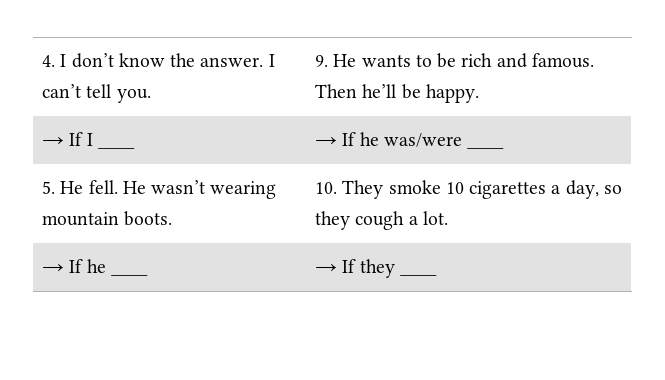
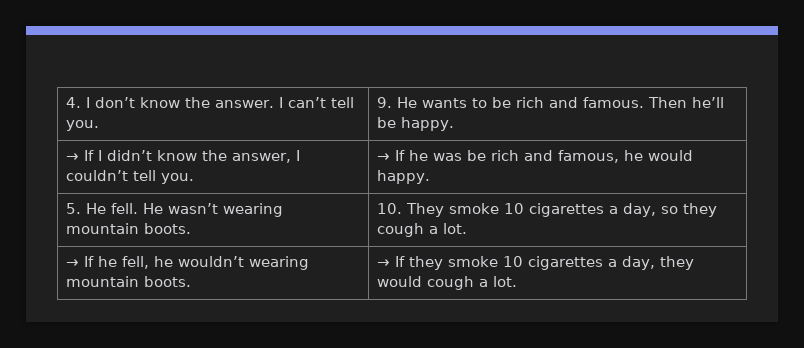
[97,146,135,149] [315,132,505,149] ____ | → If he was/were ____ -> [107,150,301,163] [66,170,195,184] [377,150,694,163] [377,170,431,184] didn’t know the answer, I couldn’t tell you. | → If he was be rich and famous, he would happy.
[110,273,148,276] [315,259,437,278] ____ | → If they ____ -> [122,256,310,270] [66,276,192,287] [377,256,695,270] [377,276,518,290] fell, he wouldn’t wearing mountain boots. | → If they smoke 10 cigarettes a day, they would cough a lot.

